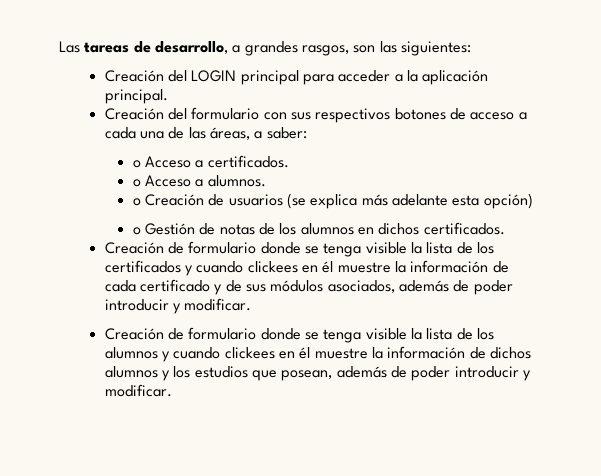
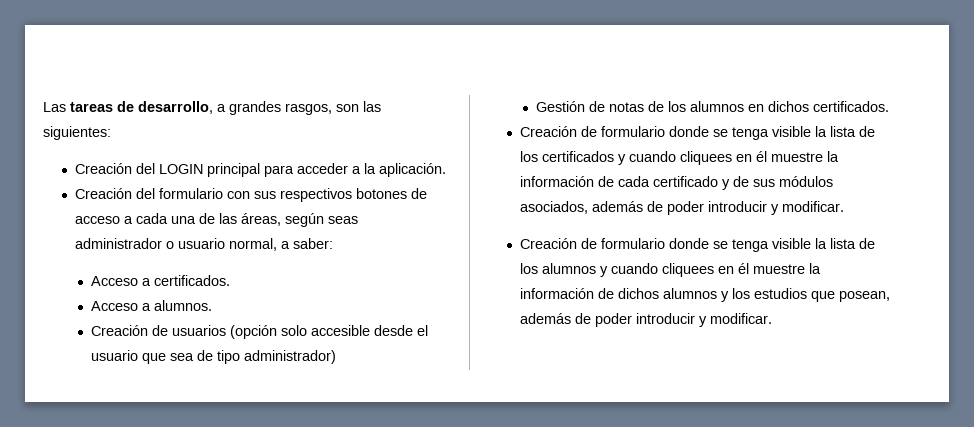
[422,70,489,85] [104,89,168,104] aplicación principal. -> [379,163,447,177] aplicación.
(250, 133) none -> [285,213,359,227] [75,238,278,251] según seas administrador o usuario normal,
[132,160,141,168] o -> (334, 243) none
[132,179,141,187] o -> (231, 280) none
[132,198,141,206] o -> (213, 305) none
[287,193,533,209] [132,227,141,235] (se explica más adelante esta opción) // o -> [230,325,429,339] [91,350,337,364] (opción solo accesible desde el usuario que sea de tipo administrador) //
[247,261,298,273] clickees -> [680,151,733,165] cliquees
[224,347,275,359] clickees -> [662,263,715,277] cliquees

